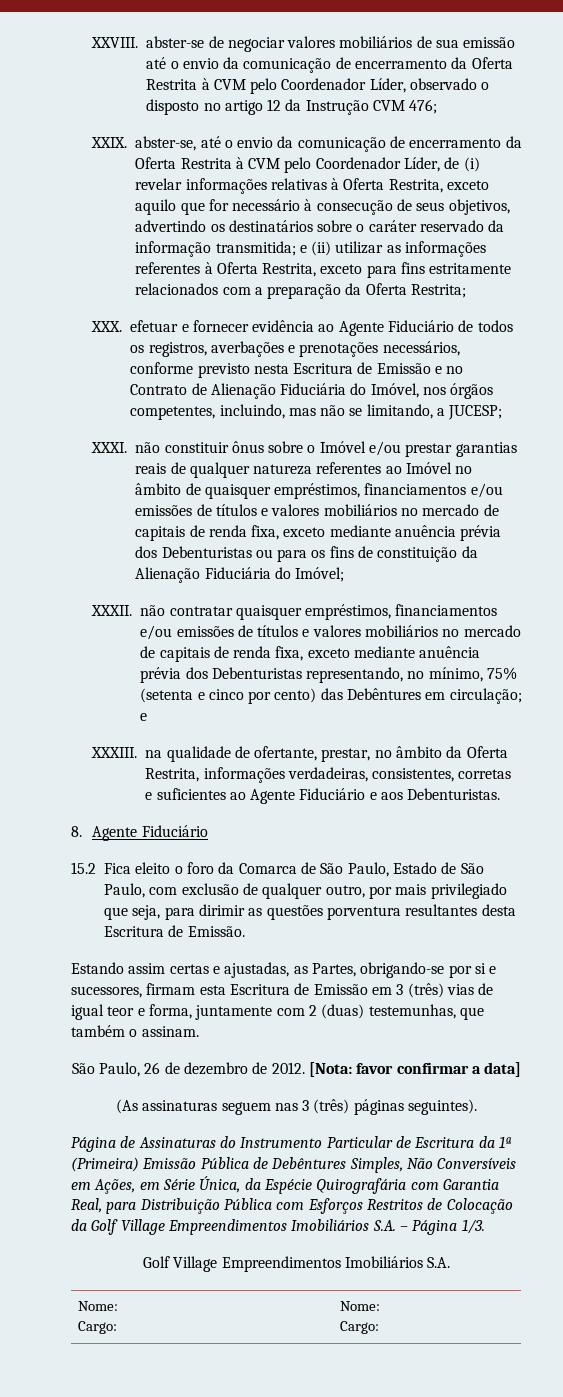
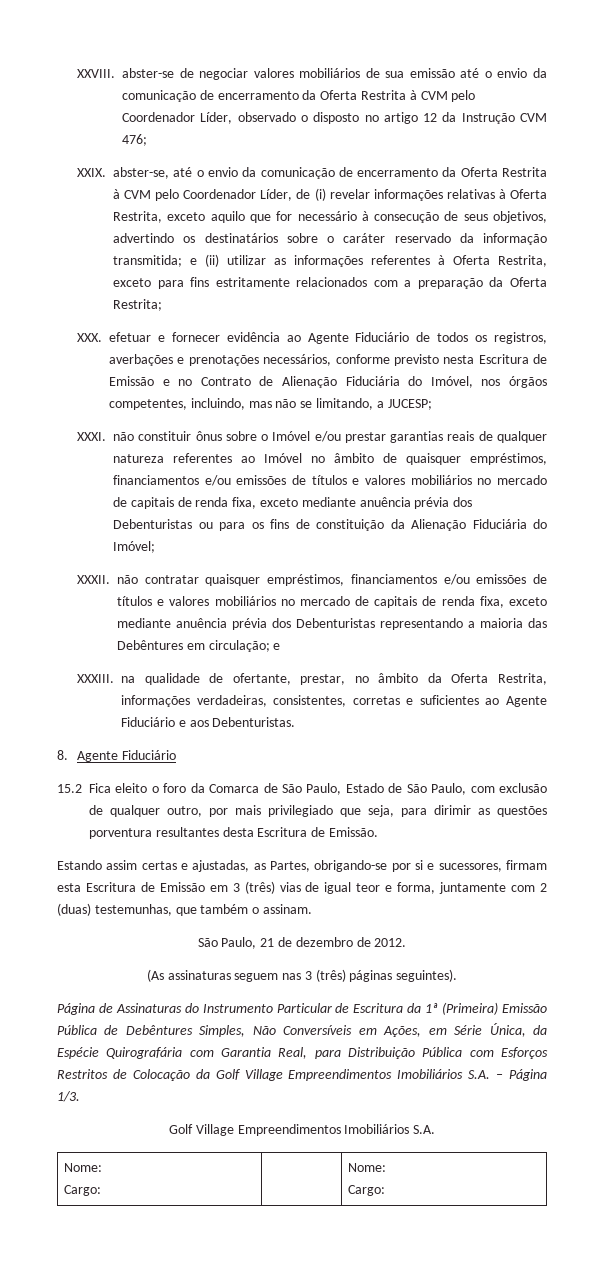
[306,667,518,683] [140,688,317,704] representando, no mínimo, 75% (setenta e cinco por cento) -> [380,618,524,630] representando a maioria
[144,1062,161,1074] 26 -> [260,938,275,947] 21
[308,1062,522,1077] [Nota: favor confirmar a data] -> (407, 942) none

